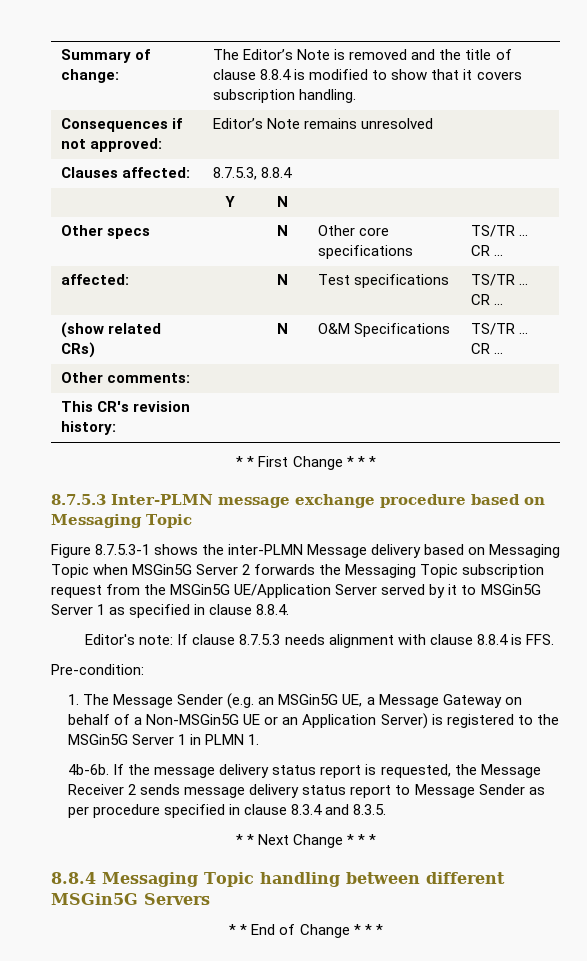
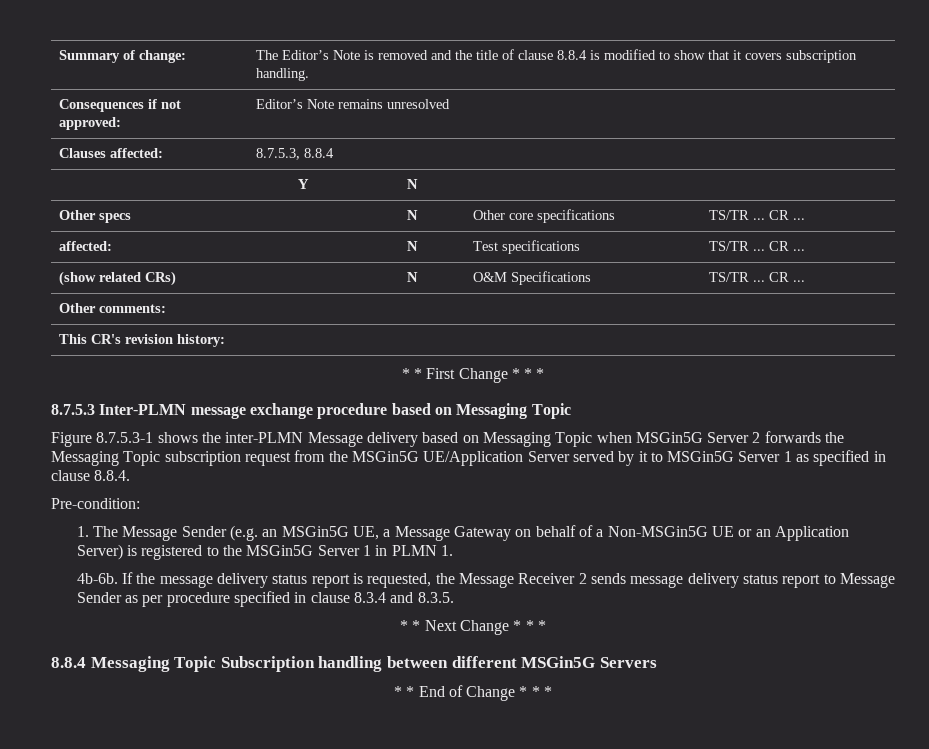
[85,634,554,648] // Editor's note: If clause 8.7.5.3 needs alignment with clause 8.8.4 is FFS. -> (131, 475) none
(254, 879) none -> [220,656,315,672] Subscription

